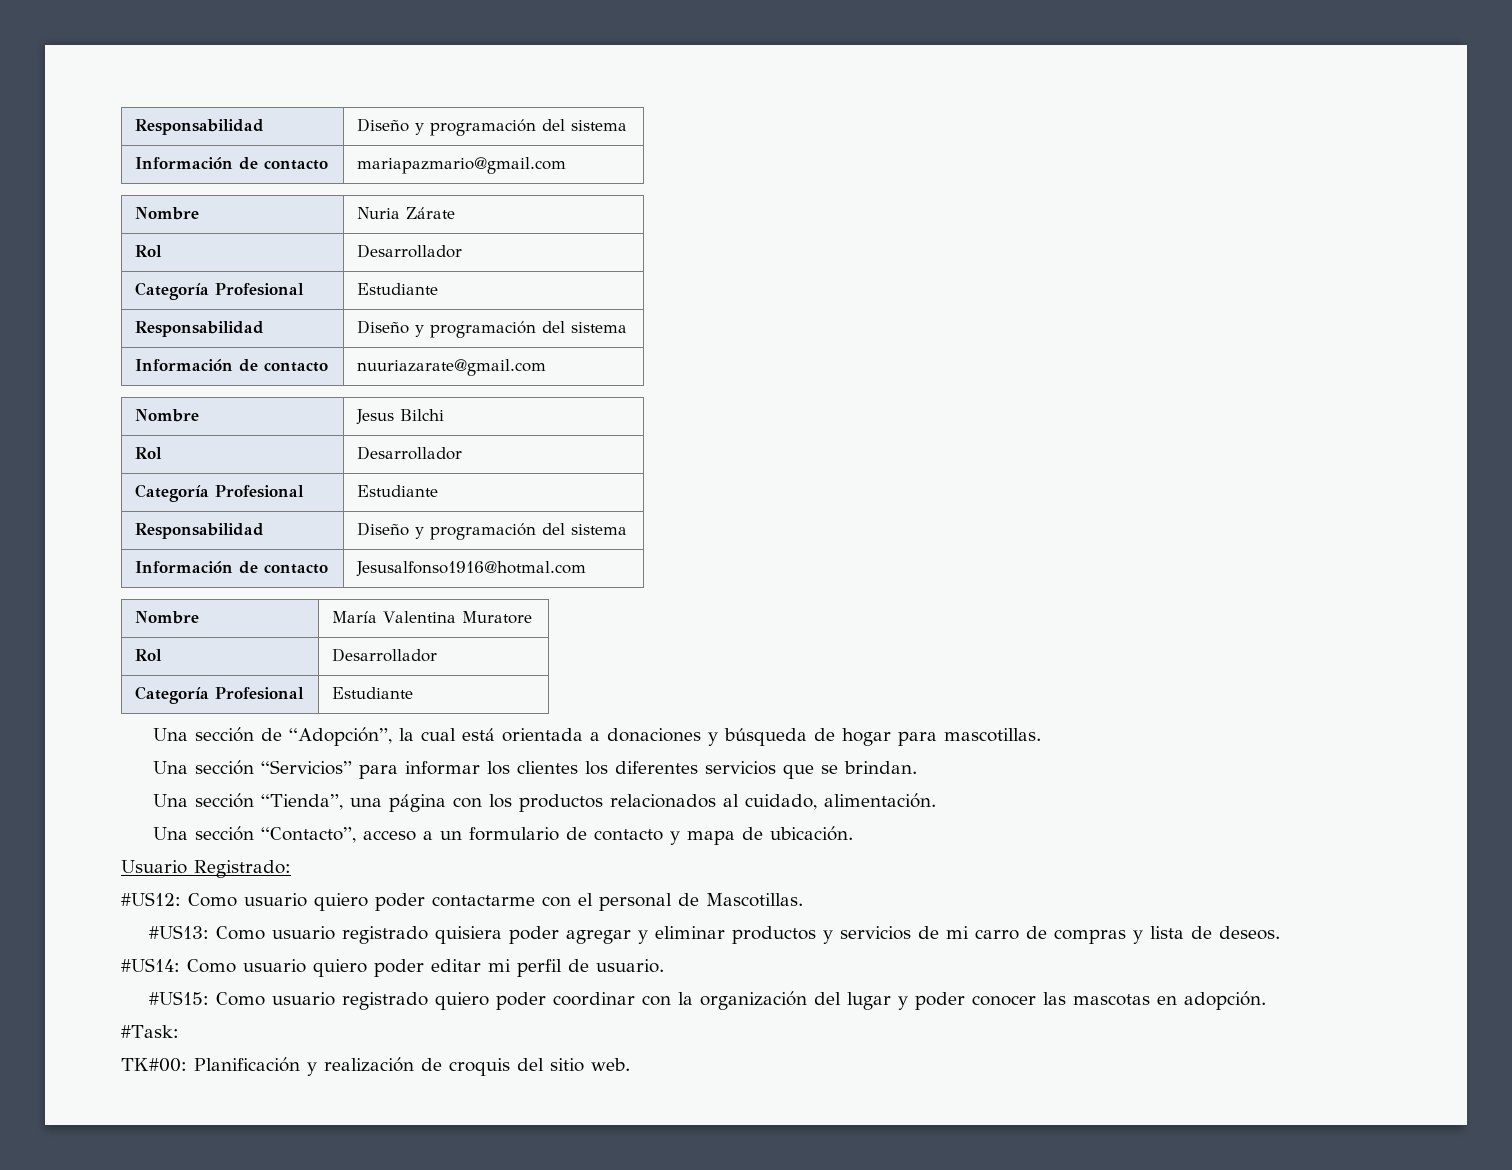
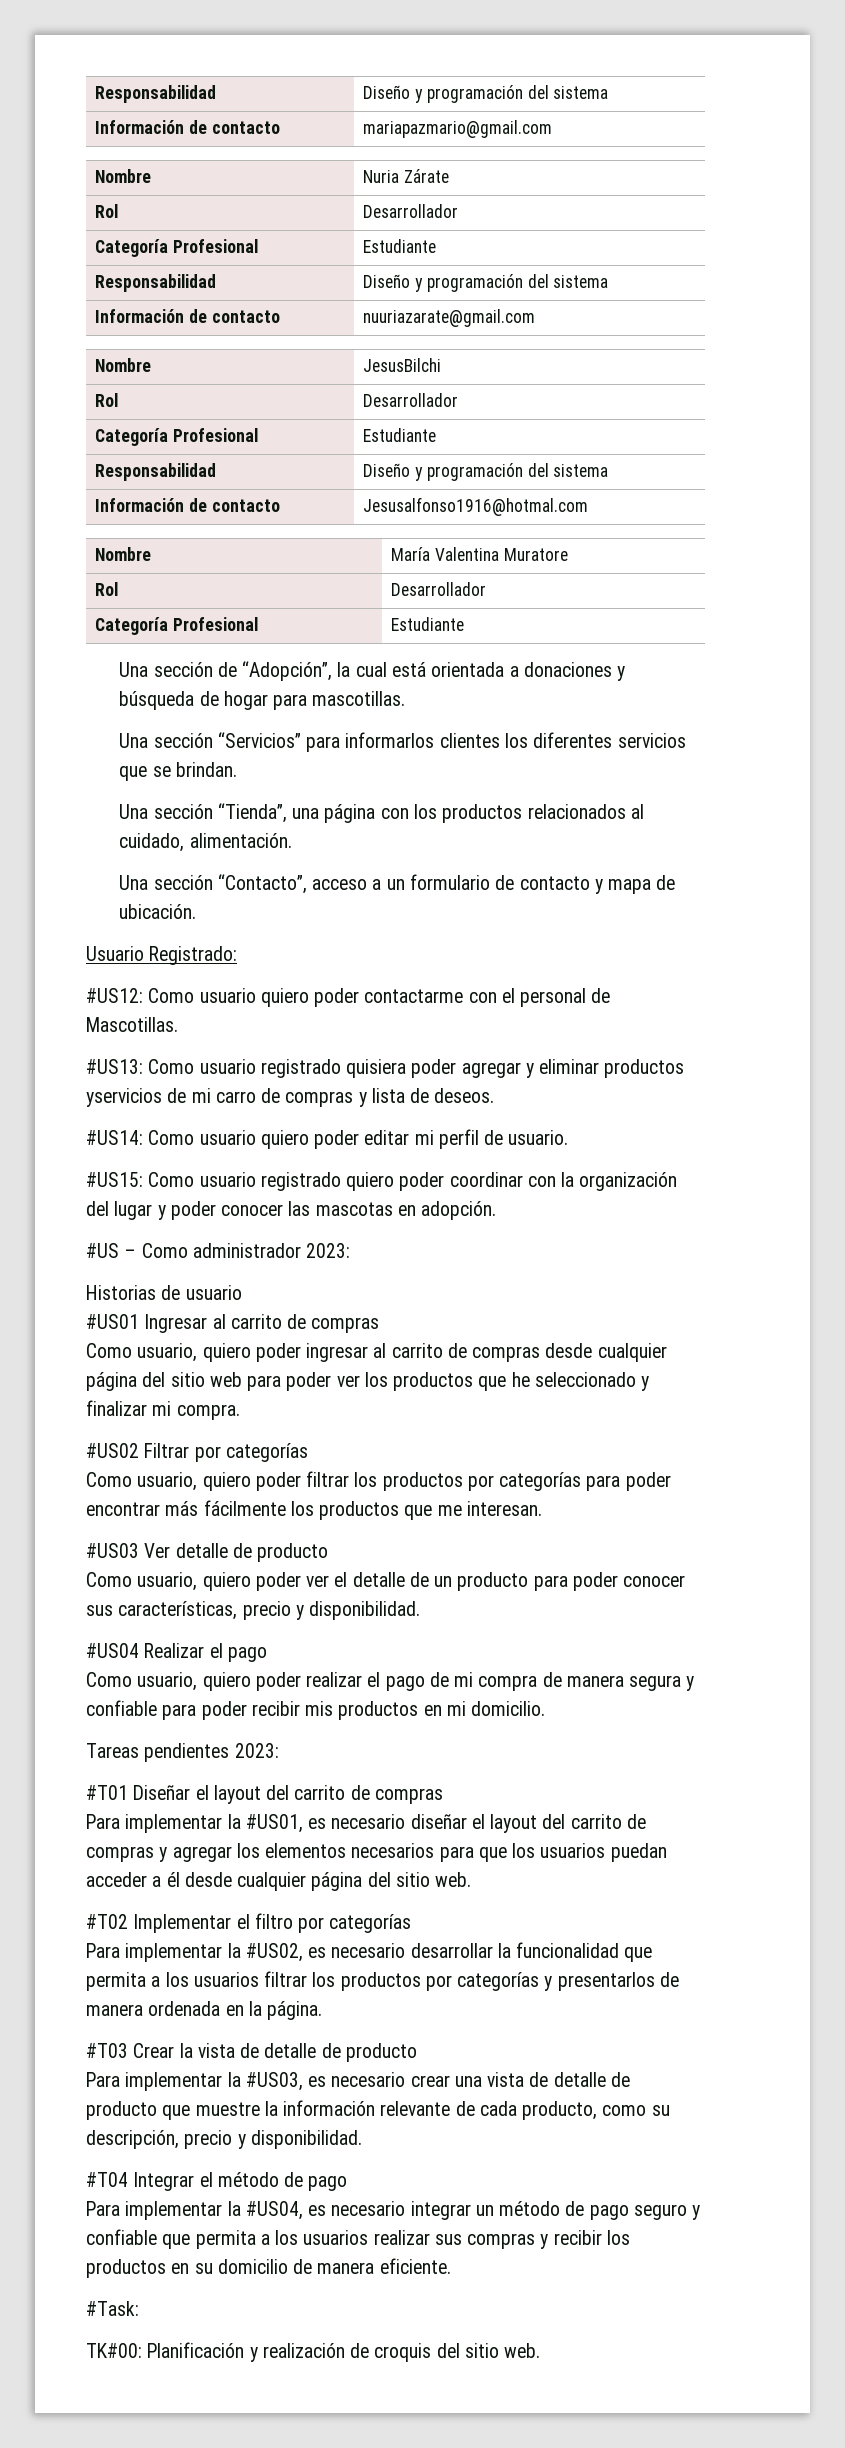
[356,409,445,424] Jesus Bilchi -> [363,358,442,372] JesusBilchi
[404,761,510,775] informar los -> [345,732,435,748] informarlos
[823,926,912,944] y servicios -> [86,1088,162,1107] yservicios
(1267, 1000) none -> [86,1243,351,1258] [86,1285,242,1300] [86,1314,380,1333] [86,1343,667,1362] [86,1372,650,1391] [86,1400,240,1420] [86,1443,308,1462] [86,1471,671,1491] [86,1500,542,1520] [86,1543,329,1562] [86,1572,686,1591] [86,1601,421,1620] [86,1643,267,1662] [86,1672,695,1691] [86,1700,546,1720] [86,1743,279,1762] [86,1785,443,1804] [86,1814,646,1833] [86,1843,667,1862] [86,1872,472,1891] [86,1913,412,1933] [86,1942,653,1962] [86,1971,679,1991] [86,2001,323,2020] [86,2043,417,2062] [86,2072,630,2091] [86,2100,670,2120] [86,2130,362,2149] [86,2172,348,2191] [86,2201,701,2220] [86,2229,630,2249] [86,2258,451,2278] // #US – Como administrador 2023: // Historias de usuario // #US01 Ingresar al carrito de compras // Como usuario, quiero poder ingresar al carrito de compras desde cualquier página del sitio web para poder ver los productos que he seleccionado y finalizar mi compra. // #US02 Filtrar por categorías // Como usuario, quiero poder filtrar los productos por categorías para poder encontrar más fácilmente los productos que me interesan. // #US03 Ver detalle de producto // Como usuario, quiero poder ver el detalle de un producto para poder conocer sus características, precio y disponibilidad. // #US04 Realizar el pago // Como usuario, quiero poder realizar el pago de mi compra de manera segura y confiable para poder recibir mis productos en mi domicilio. // Tareas pendientes 2023: // #T01 Diseñar el layout del carrito de compras // Para implementar la #US01, es necesario diseñar el layout del carrito de compras y agregar los elementos necesarios para que los usuarios puedan acceder a él desde cualquier página del sitio web. // #T02 Implementar el filtro por categorías // Para implementar la #US02, es necesario desarrollar la funcionalidad que permita a los usuarios filtrar los productos por categorías y presentarlos de manera ordenada en la página. // #T03 Crear la vista de detalle de producto // Para implementar la #US03, es necesario crear una vista de detalle de producto que muestre la información relevante de cada producto, como su descripción, precio y disponibilidad. // #T04 Integrar el método de pago // Para implementar la #US04, es necesario integrar un método de pago seguro y confiable que permita a los usuarios realizar sus compras y recibir los productos en su domicilio de manera eficiente.

